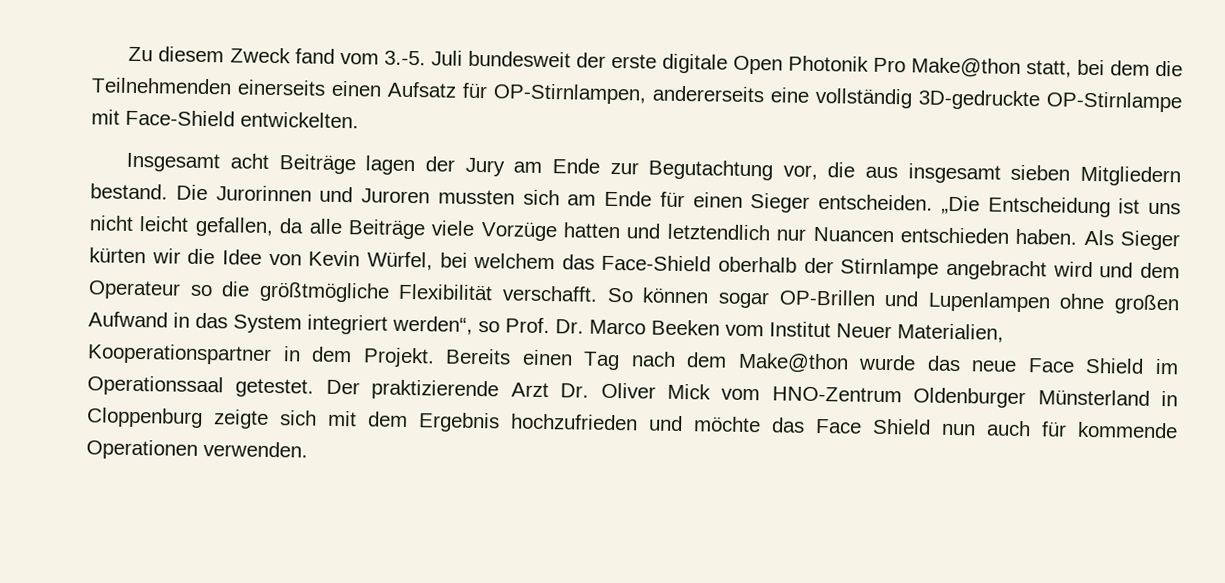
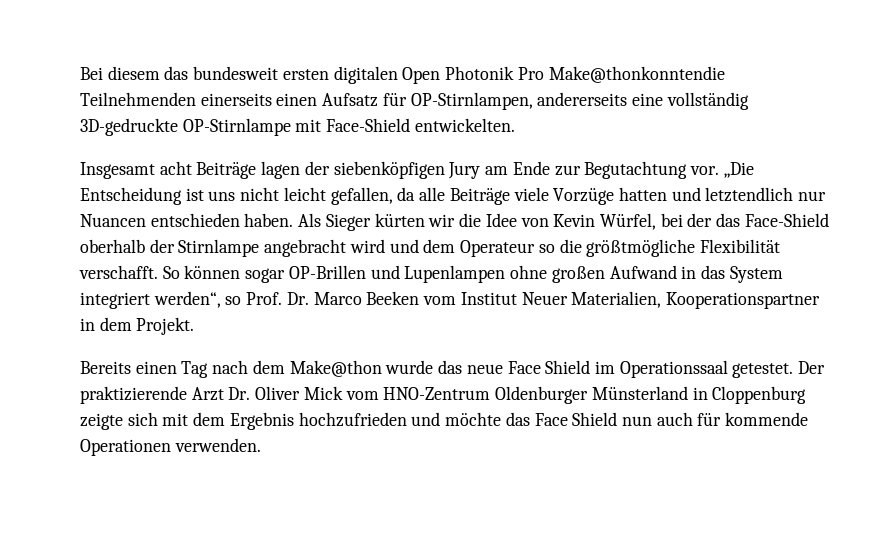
[128,46,1184,78] Zu diesem Zweck fand vom 3.-5. Juli bundesweit der erste digitale Open Photonik Pro Make@thon statt, bei dem die -> [80,66,725,84] Bei diesem das bundesweit ersten digitalen Open Photonik Pro Make@thonkonntendie
(455, 164) none -> [333,161,445,179] siebenköpfigen
[782,162,1181,187] [90,183,933,213] vor, die aus insgesamt sieben Mitgliedern bestand. Die Jurorinnen und Juroren mussten sich am Ende für einen Sieger entscheiden. -> [689,166,719,175] vor.
[473,252,556,270] welchem -> [687,213,713,227] der
(435, 357) none -> (195, 326) //

